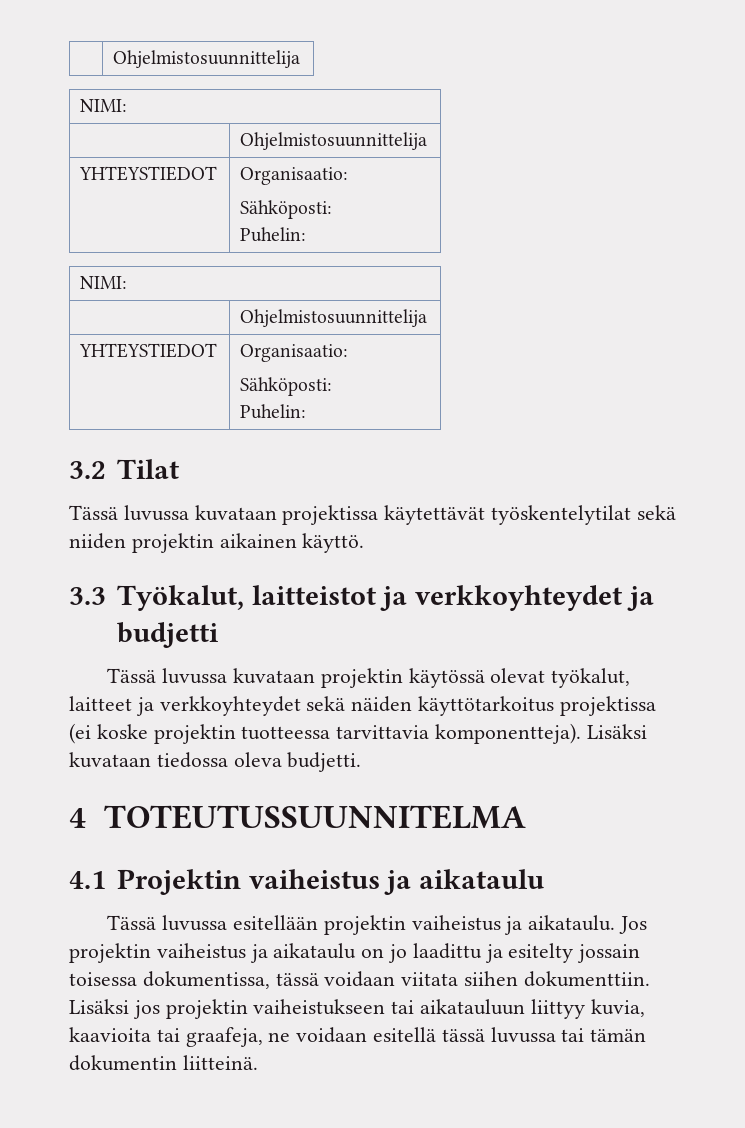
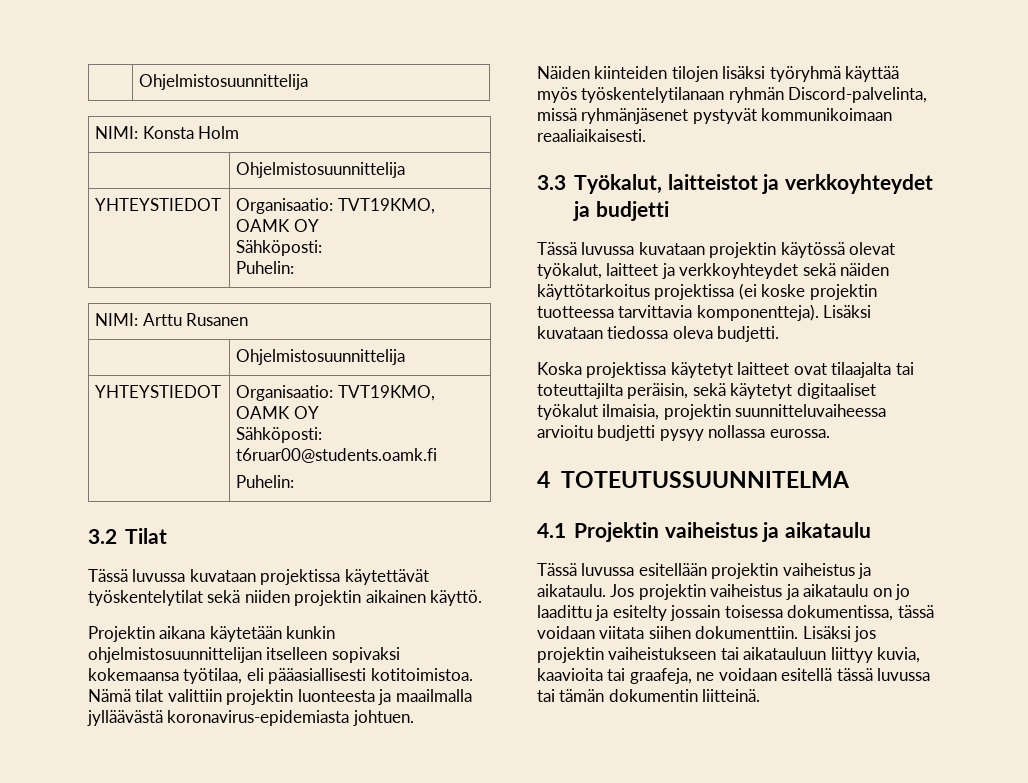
[240,132,428,150] [79,166,218,181] [240,167,349,185] // | Ohjelmistosuunnittelija // YHTEYSTIEDOT | Organisaatio: -> [142,126,240,139] [236,162,406,178] [95,198,222,211] [236,198,435,214] [236,219,319,232] Konsta Holm // | Ohjelmistosuunnittelija // YHTEYSTIEDOT | Organisaatio: TVT19KMO, OAMK OY
[240,309,428,327] [79,343,218,358] [240,344,349,362] [240,377,333,396] // | Ohjelmistosuunnittelija // YHTEYSTIEDOT | Organisaatio: // Sähköposti: -> [142,313,249,326] [236,349,406,365] [95,385,222,398] [236,385,435,401] [236,406,319,419] [236,427,323,443] [236,448,438,463] Arttu Rusanen // | Ohjelmistosuunnittelija // YHTEYSTIEDOT | Organisaatio: TVT19KMO, OAMK OY // Sähköposti: t6ruar00@students.oamk.fi
(365, 543) none -> [88,626,336,642] [88,647,400,663] [88,668,473,684] [88,689,472,705] [87,710,414,726] [537,66,900,82] [537,87,928,103] [537,108,893,124] [537,129,646,142] // Projektin aikana käytetään kunkin ohjelmistosuunnittelijan itselleen sopivaksi kokemaansa työtilaa, eli pääasiallisesti kotitoimistoa. Nämä tilat valittiin projektin luonteesta ja maailmalla jylläävästä koronavirus-epidemiasta johtuen. // Näiden kiinteiden tilojen lisäksi työryhmä käyttää myös työskentelytilanaan ryhmän Discord-palvelinta, missä ryhmänjäsenet pystyvät kommunikoimaan reaaliaikaisesti.
(362, 762) none -> [537,362,914,378] [537,383,876,399] [537,404,887,420] [537,425,830,441] // Koska projektissa käytetyt laitteet ovat tilaajalta tai toteuttajilta peräisin, sekä käytetyt digitaaliset työkalut ilmaisia, projektin suunnitteluvaiheessa arvioitu budjetti pysyy nollassa eurossa.

